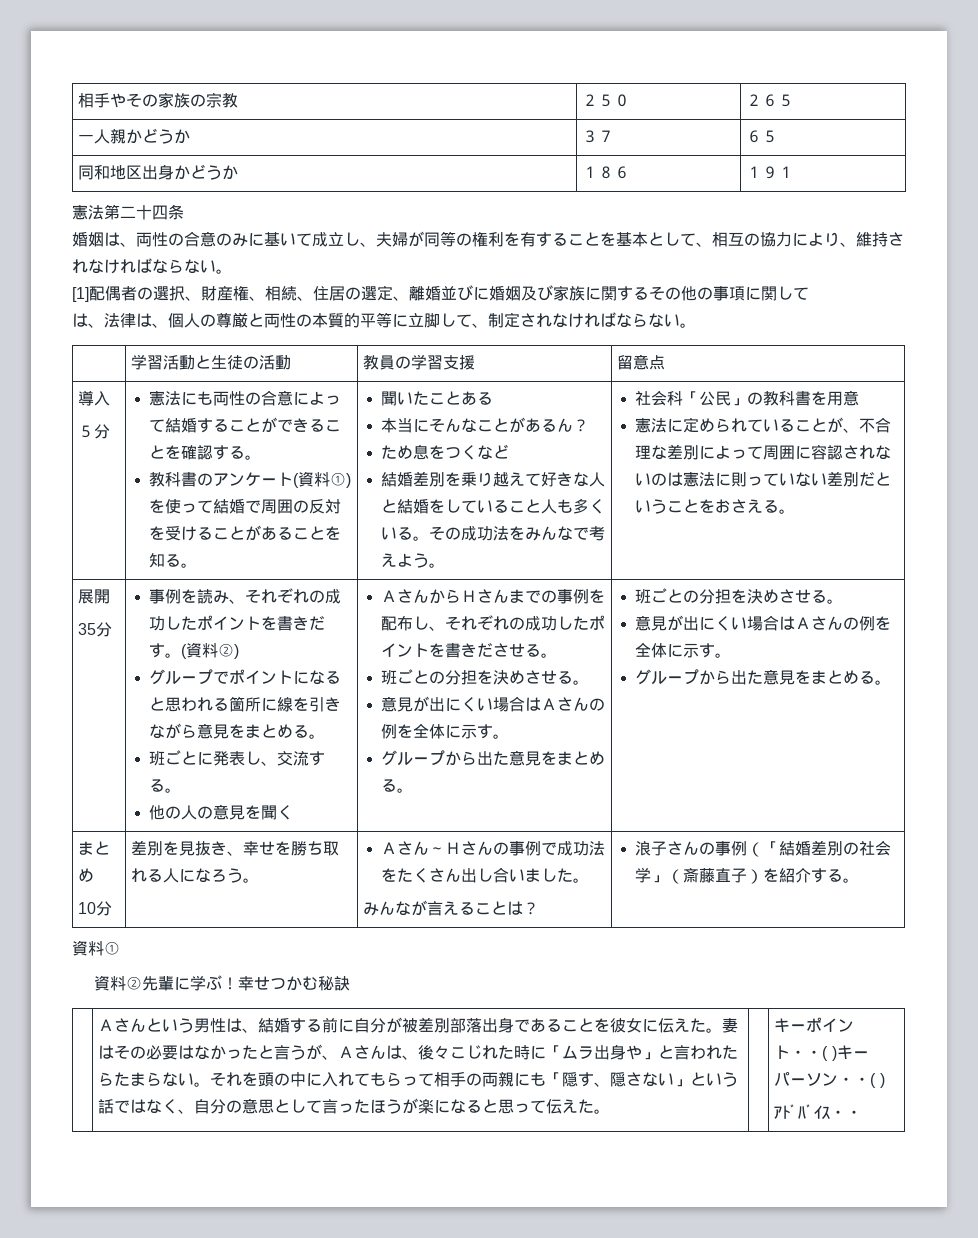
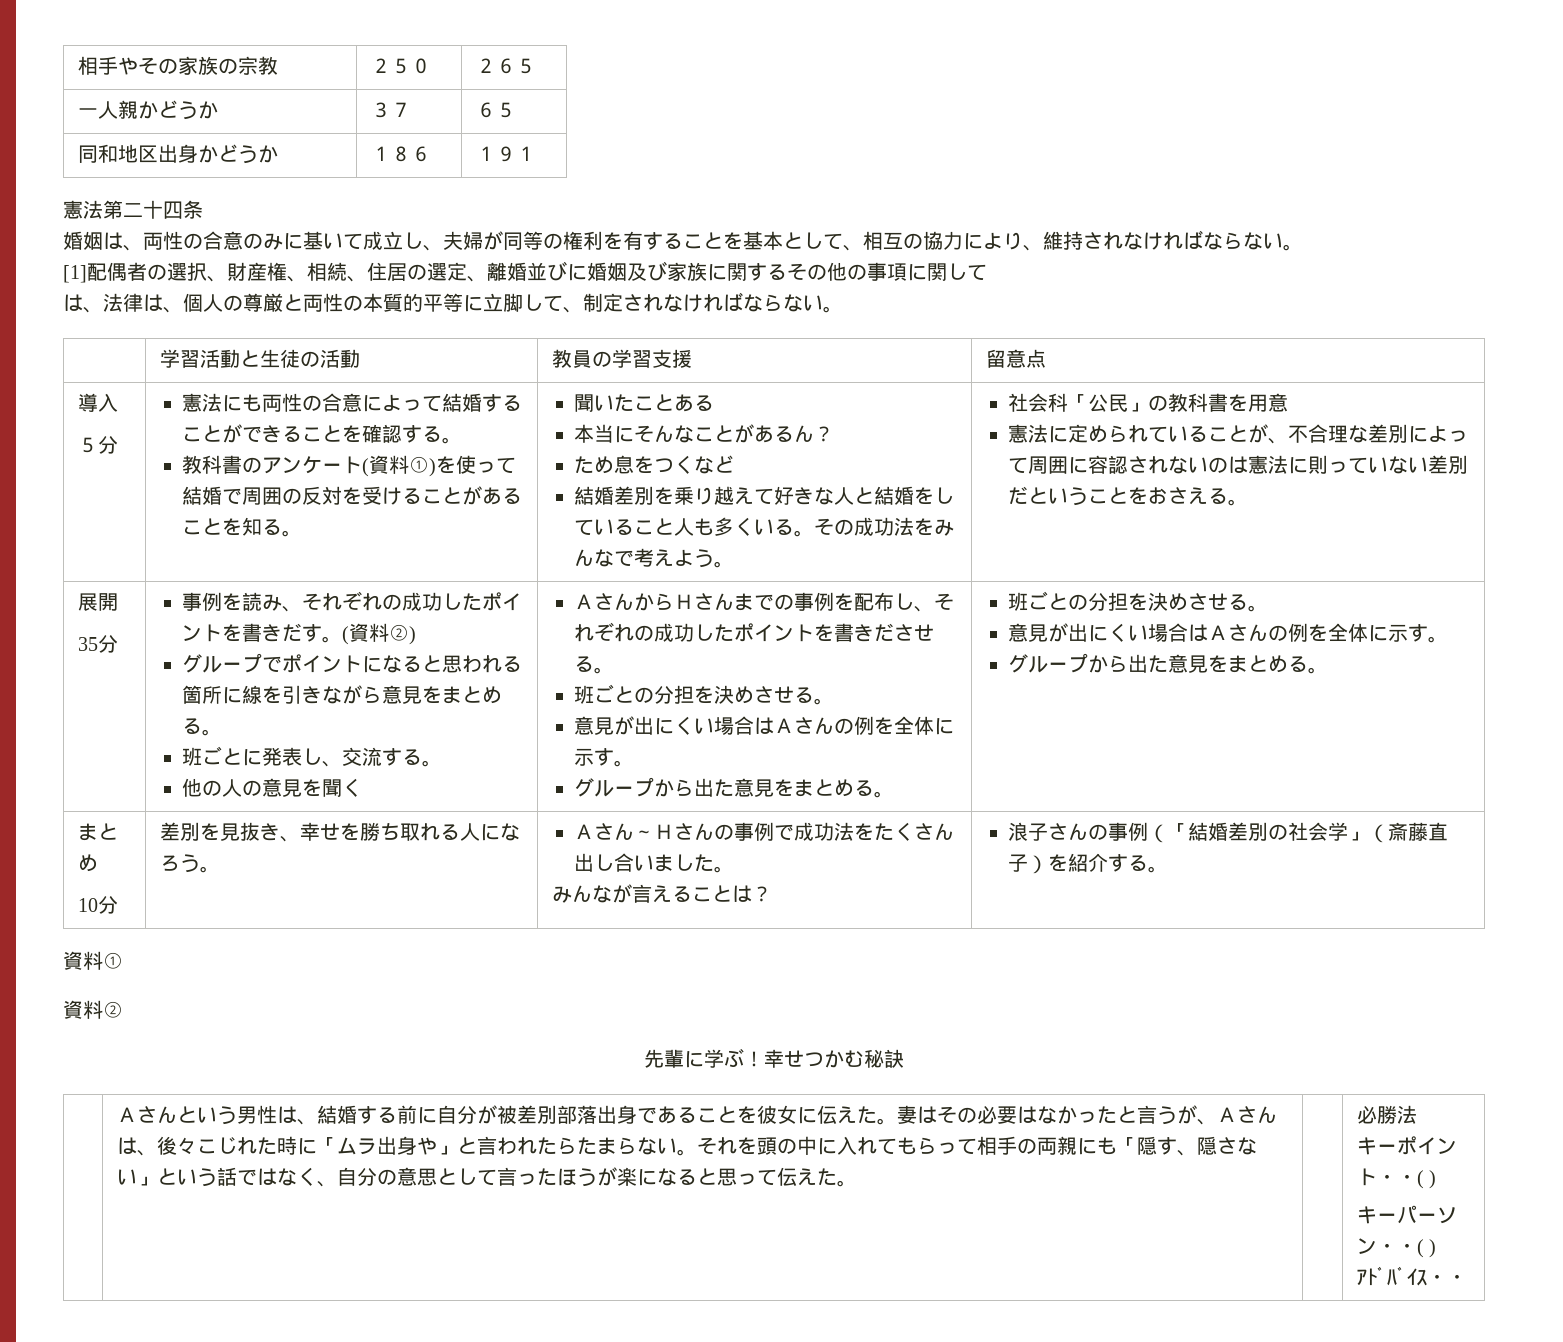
(143, 983) none -> (123, 1009) //
(611, 1111) none -> [1356,1105,1417,1124] 必勝法 //
(837, 1053) none -> (1437, 1179) //

